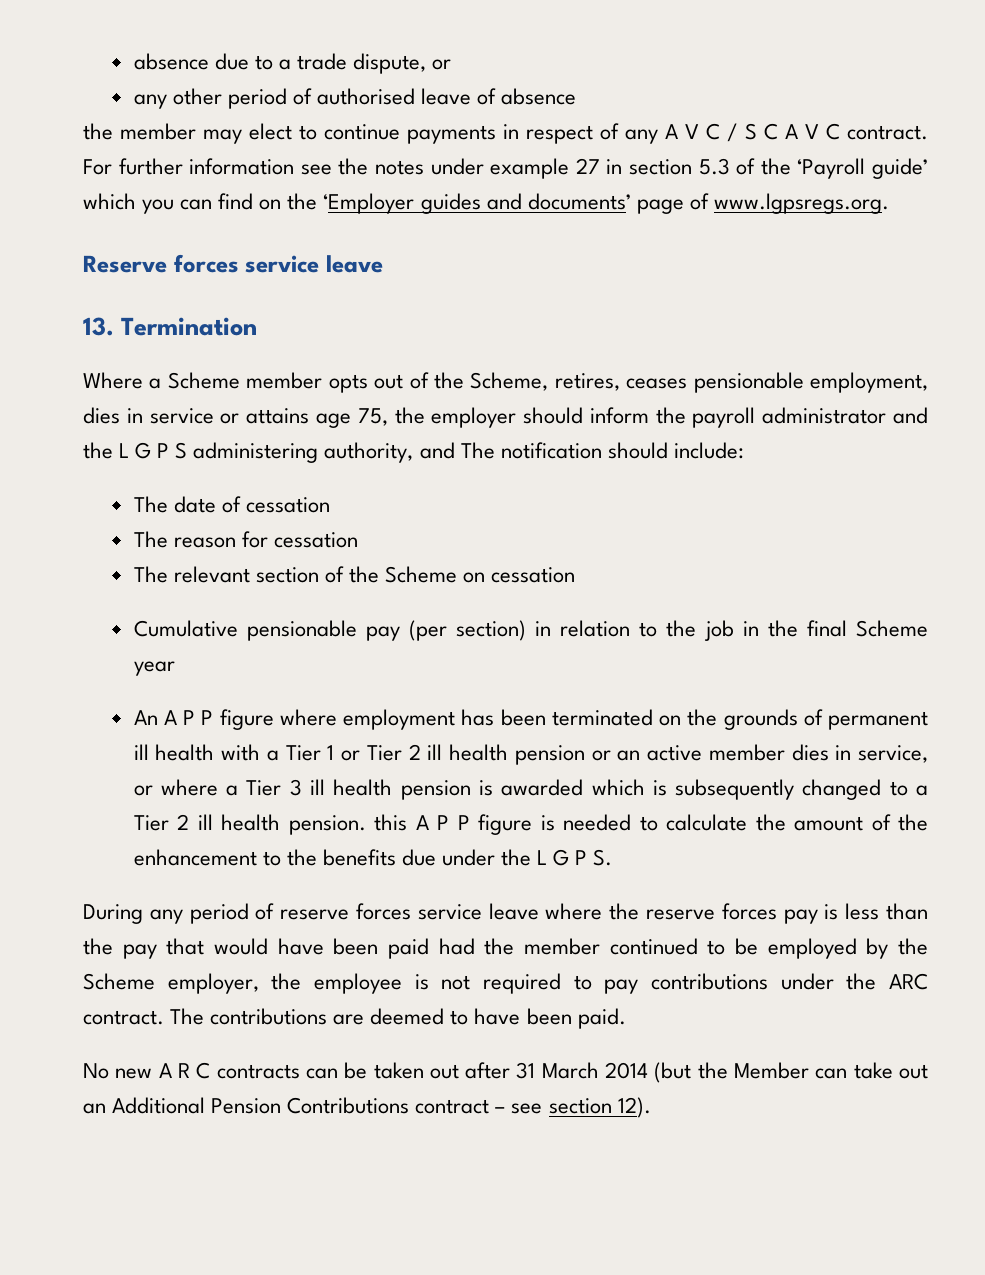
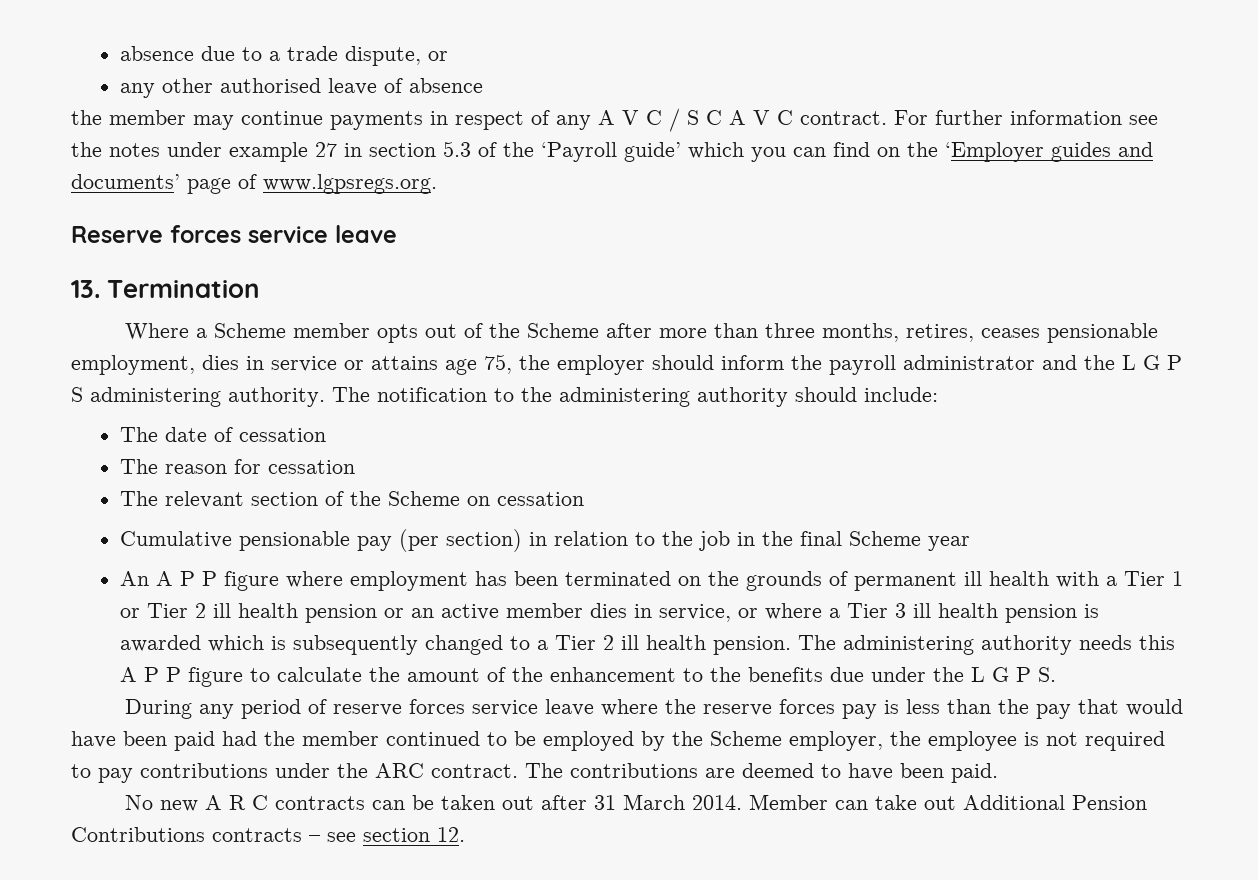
[227,88,312,109] period of -> (214, 85) none
[249,123,317,140] elect to -> (234, 122) none
[470,372,549,391] Scheme, -> [526,323,899,342] Scheme after more than three months,
[324,442,602,463] authority, and The notification -> [228,387,788,407] authority. The notification to the administering authority
(366, 825) none -> [798,635,1133,655] The administering authority needs
[540,814,632,831] is needed -> (244, 677) none
[605,1062,728,1083] 2014 (but the -> [691,795,742,810] 2014.
[83,1103,106,1114] an -> (956, 803) none
[415,1099,490,1114] contract -> [212,828,302,842] contracts
[617,1097,651,1118] 12). -> [437,827,465,842] 12.

